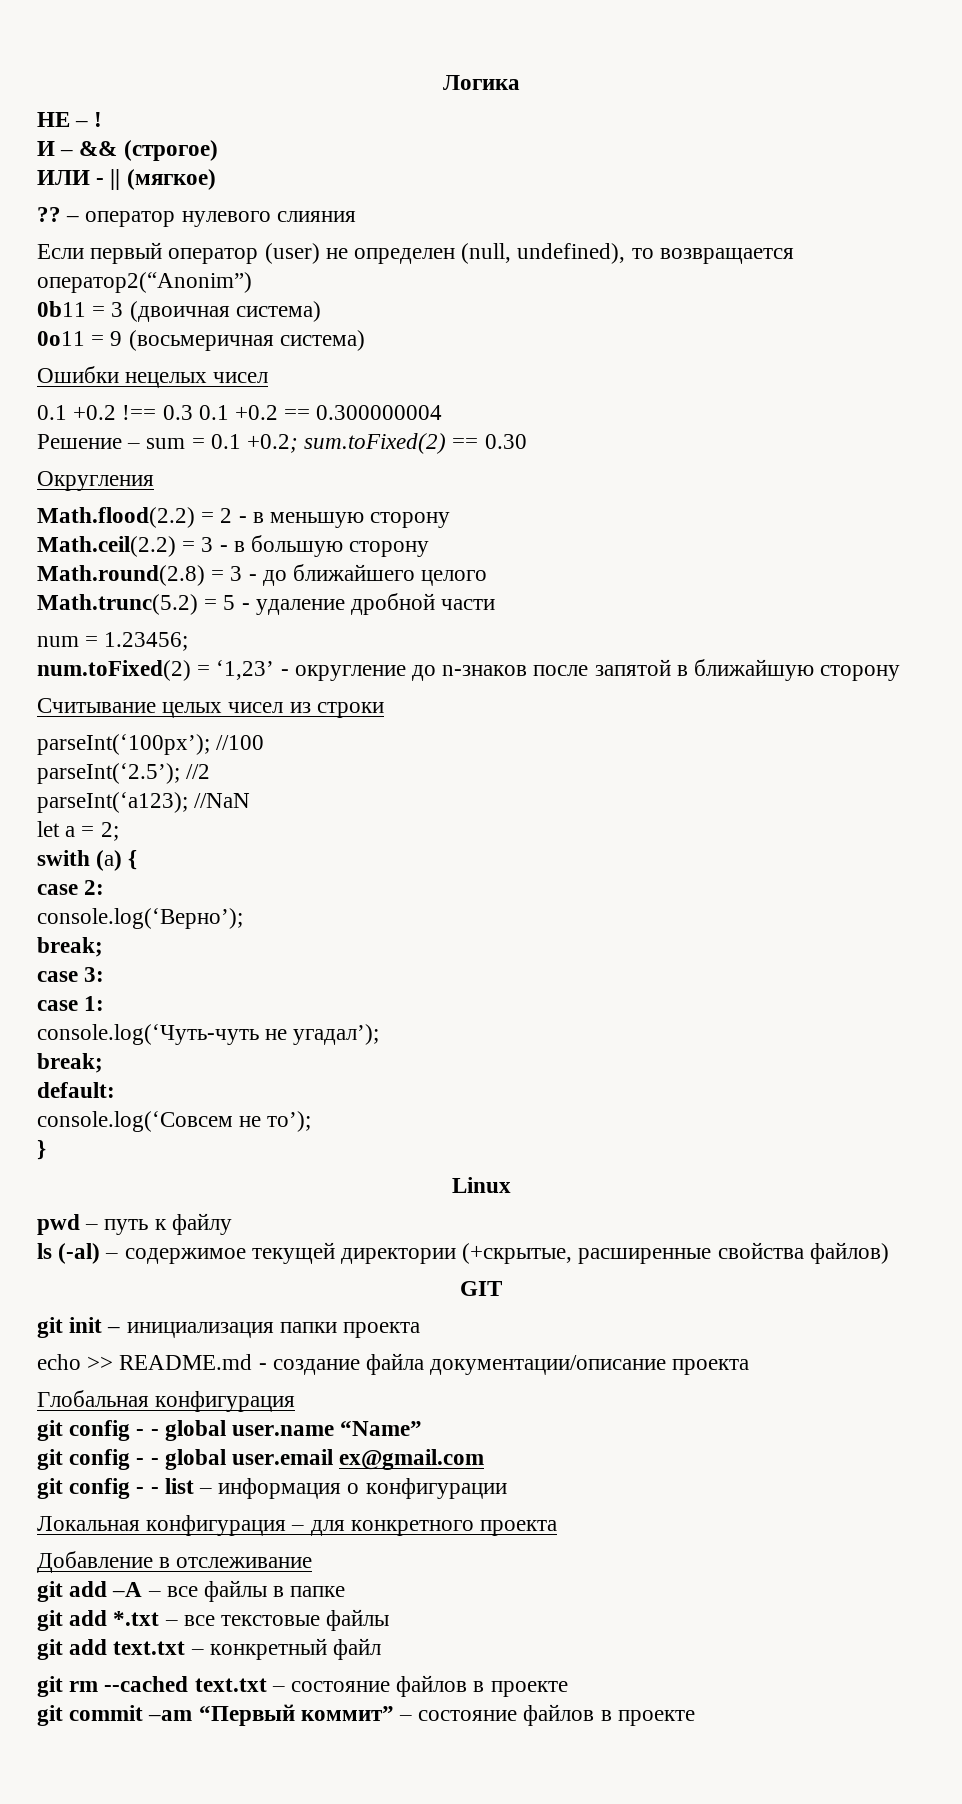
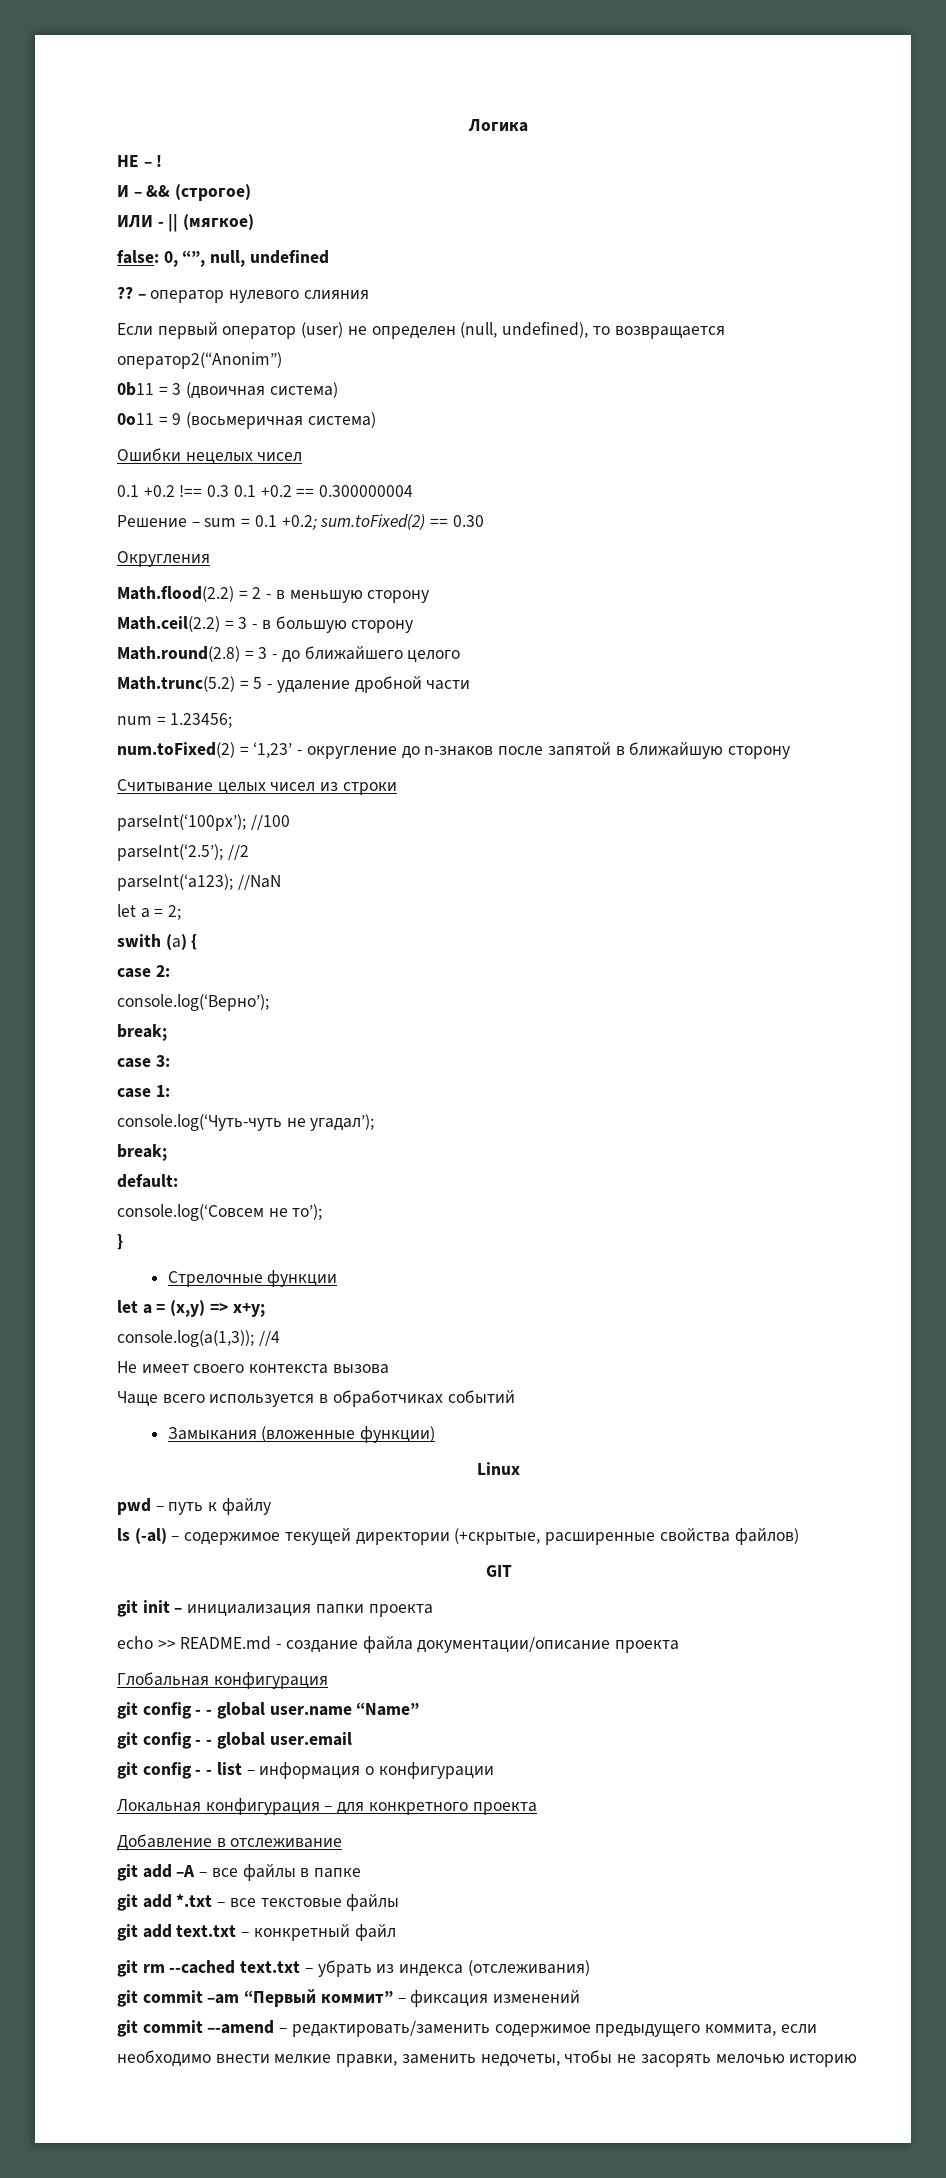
(216, 179) none -> [117,250,329,267] // false: 0, “”, null, undefined
(46, 1150) none -> [167,1270,338,1287] [117,1300,265,1317] [117,1330,280,1347] [117,1361,389,1374] [117,1390,515,1407] [167,1426,436,1443] // Стрелочные функции // let a = (x,y) => x+y; // console.log(a(1,3)); //4 // Не имеет своего контекста вызова // Чаще всего используется в обработчиках событий // Замыкания (вложенные функции)
[339,1449,485,1470] ex@gmail.com -> (352, 1739) none
[291,1675,568,1697] состояние файлов в проекте -> [317,1960,590,1977] убрать из индекса (отслеживания)
[418,1704,695,1726] состояние файлов в проекте -> [410,1990,581,2007] [117,2020,817,2037] [117,2050,858,2067] фиксация изменений // git commit –-amend – редактировать/заменить содержимое предыдущего коммита, если необходимо внести мелкие правки, заменить недочеты, чтобы не засорять мелочью историю

